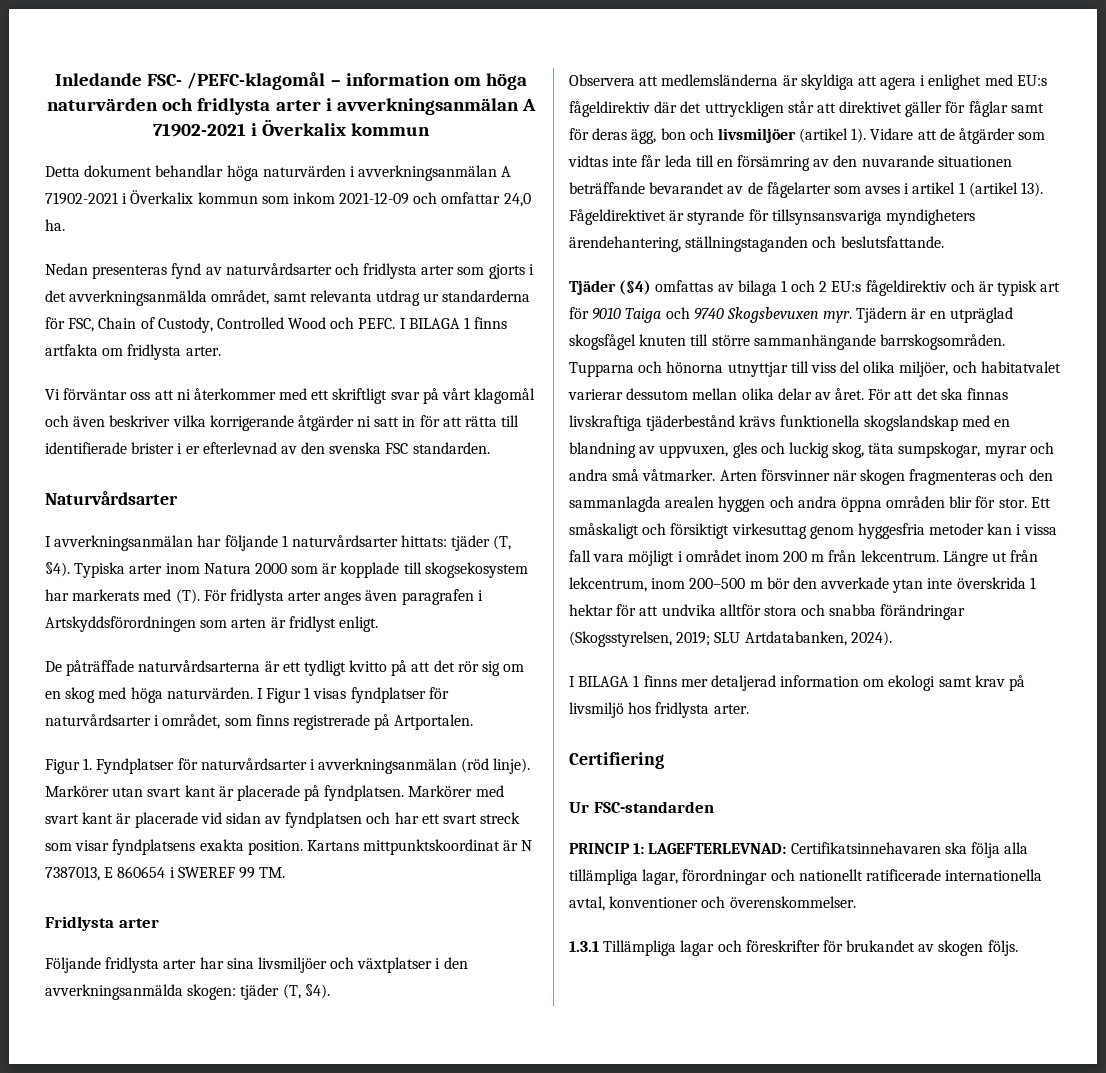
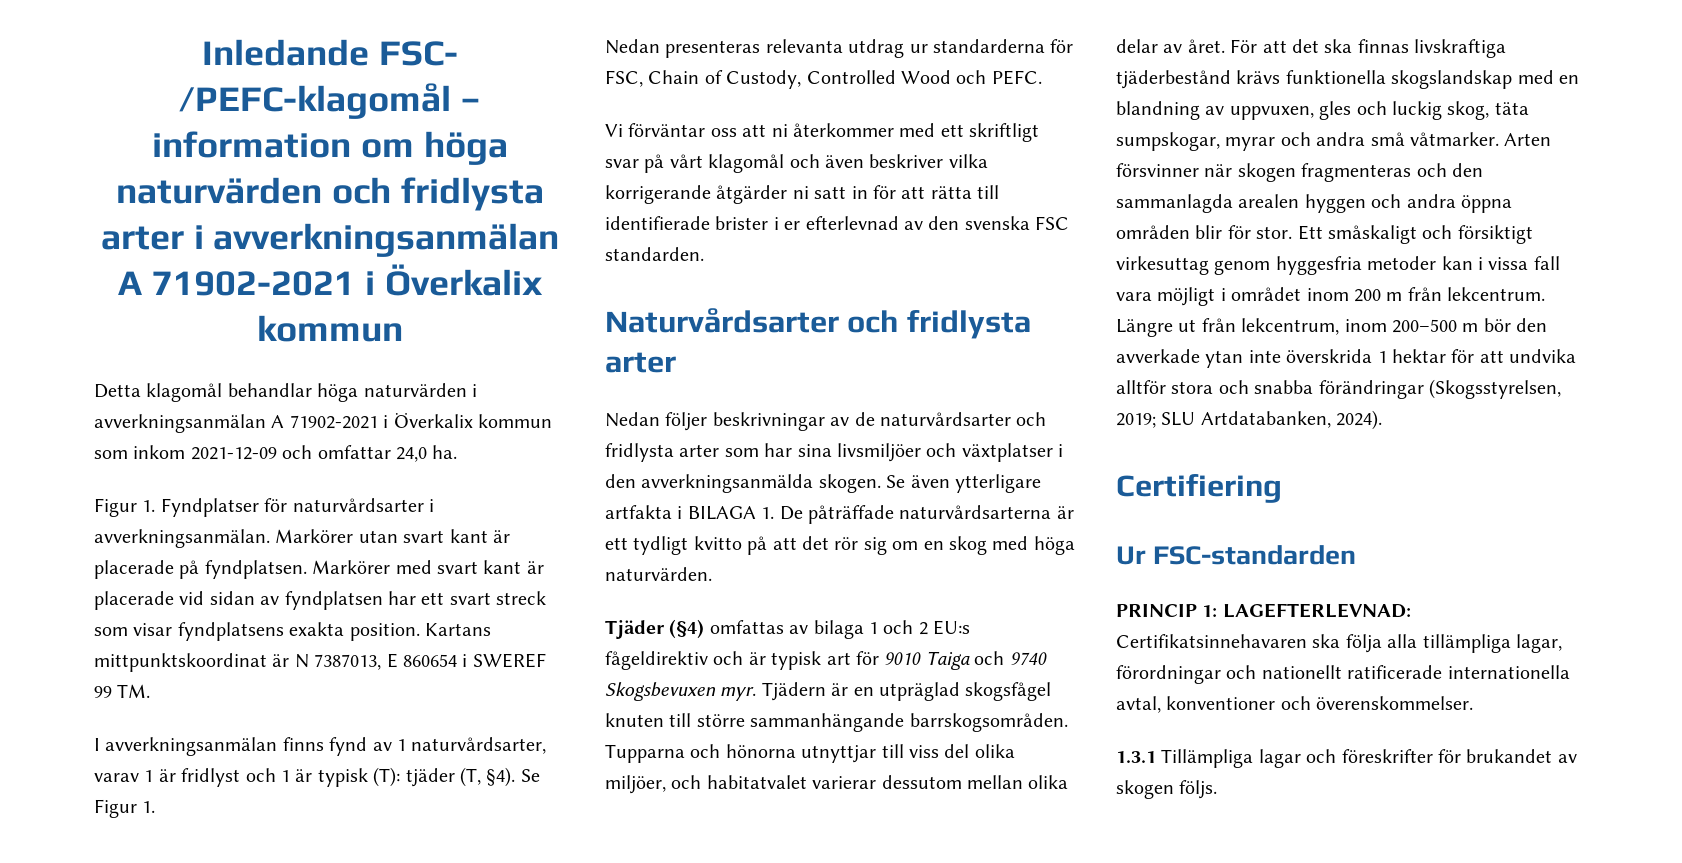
[84,165,153,177] dokument -> [146,383,223,402] klagomål
[45,263,534,279] [45,290,307,306] Nedan presenteras fynd av naturvårdsarter och fridlysta arter som gjorts i det avverkningsanmälda området, samt -> [94,498,434,517] [94,529,510,548] [94,560,544,579] [94,591,547,610] [94,622,491,641] [94,653,546,672] [94,684,151,698] [94,737,547,756] [94,767,540,787] [94,799,156,818] [605,39,761,58] Figur 1. Fyndplatser för naturvårdsarter i avverkningsanmälan. Markörer utan svart kant är placerade på fyndplatsen. Markörer med svart kant är placerade vid sidan av fyndplatsen har ett svart streck som visar fyndplatsens exakta position. Kartans mittpunktskoordinat är N 7387013, E 860654 i SWEREF 99 TM. // I avverkningsanmälan finns fynd av 1 naturvårdsarter, varav 1 är fridlyst och 1 är typisk (T): tjäder (T, §4). Se Figur 1. // Nedan presenteras
[399,317,508,329] [45,344,221,360] I BILAGA 1 finns artfakta om fridlysta arter. -> (1042, 77) none
[45,535,512,551] [45,562,528,578] [45,589,483,605] [45,616,378,632] // I avverkningsanmälan har följande 1 naturvårdsarter hittats: tjäder (T, §4). Typiska arter inom Natura 2000 som är kopplade till skogsekosystem har markerats med (T). För fridlysta arter anges även paragrafen i Artskyddsförordningen som arten är fridlyst enligt. // -> [847,310,1031,339] [605,352,676,373] [605,412,1047,431] [605,443,1064,462] [605,474,1041,493] [605,505,775,520] och fridlysta arter // Nedan följer beskrivningar av de naturvårdsarter och fridlysta arter som har sina livsmiljöer och växtplatser i den avverkningsanmälda skogen. Se även ytterligare artfakta i BILAGA 1.
[256,687,449,703] [45,714,474,730] [45,758,531,774] [45,785,504,801] [45,812,521,828] [45,839,533,855] [45,866,286,881] [45,916,159,931] [45,957,468,973] [45,984,330,1000] [569,74,1047,90] [569,101,1044,117] [569,128,1046,144] [568,155,1012,171] [569,182,1044,198] [569,209,975,225] [569,236,944,252] I Figur 1 visas fyndplatser för naturvårdsarter i området, som finns registrerade på Artportalen. // Figur 1. Fyndplatser för naturvårdsarter i avverkningsanmälan (röd linje). Markörer utan svart kant är placerade på fyndplatsen. Markörer med svart kant är placerade vid sidan av fyndplatsen och har ett svart streck som visar fyndplatsens exakta position. Kartans mittpunktskoordinat är N 7387013, E 860654 i SWEREF 99 TM. // Fridlysta arter // Följande fridlysta arter har sina livsmiljöer och växtplatser i den avverkningsanmälda skogen: tjäder (T, §4). // Observera att medlemsländerna är skyldiga att agera i enlighet med EU:s fågeldirektiv där det uttryckligen står att direktivet gäller för fåglar samt för deras ägg, bon och livsmiljöer (artikel 1). Vidare att de åtgärder som vidtas inte får leda till en försämring av den nuvarande situationen beträffande bevarandet av de fågelarter som avses i artikel 1 (artikel 13). Fågeldirektivet är styrande för tillsynsansvariga myndigheters ärendehantering, ställningstaganden och beslutsfattande. -> (712, 574) none
[569,675,1026,691] [569,702,749,718] // I BILAGA 1 finns mer detaljerad information om ekologi samt krav på livsmiljö hos fridlysta arter. -> (1383, 420) none

